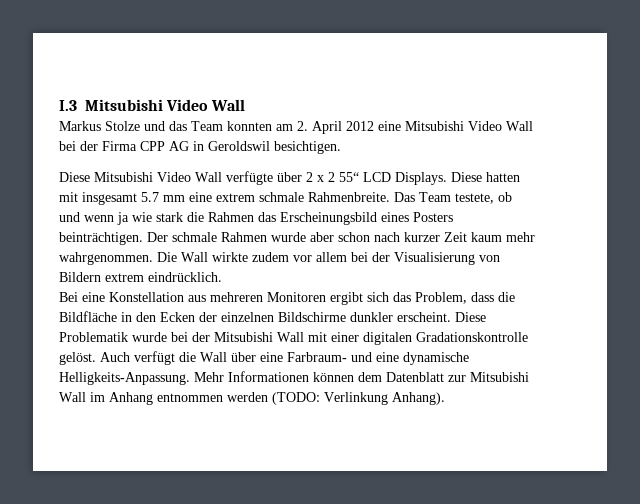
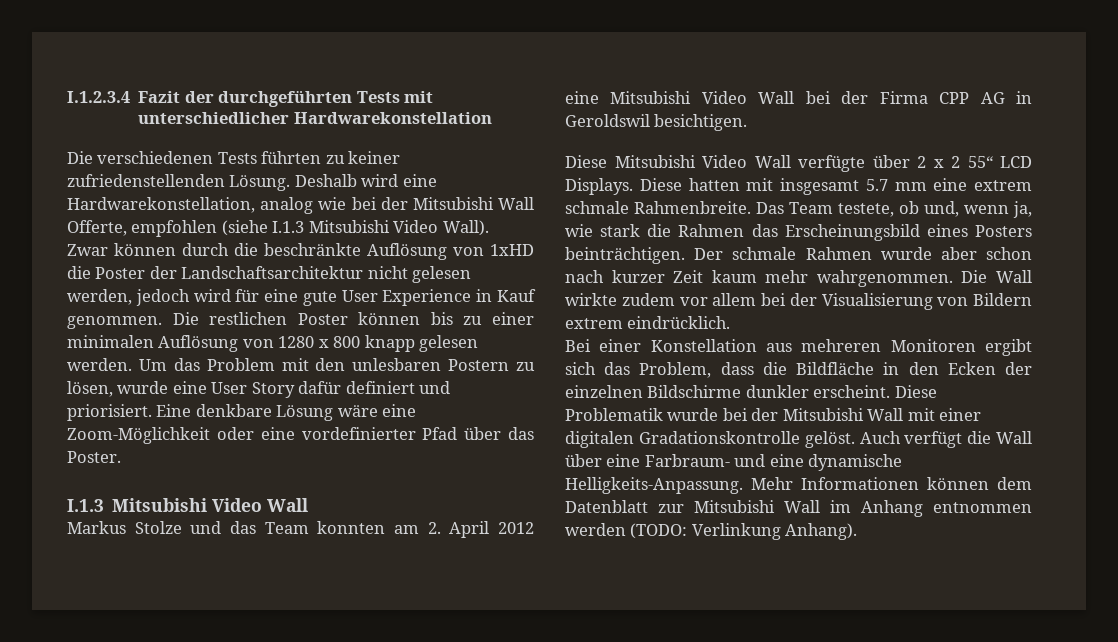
[59,100,77,111] I.3 -> [67,90,434,107] [138,112,492,124] [67,151,401,164] [67,174,437,191] [67,197,534,214] [67,220,489,237] [67,243,534,260] [67,266,472,283] [67,289,536,306] [67,312,534,329] [67,335,479,352] [67,358,535,371] [67,381,451,398] [67,404,417,421] [67,427,534,444] [67,451,121,463] [67,499,104,512] I.1.2.3.4 Fazit der durchgeführten Tests mit unterschiedlicher Hardwarekonstellation // Die verschiedenen Tests führten zu keiner zufriedenstellenden Lösung. Deshalb wird eine Hardwarekonstellation, analog wie bei der Mitsubishi Wall Offerte, empfohlen (siehe I.1.3 Mitsubishi Video Wall). Zwar können durch die beschränkte Auflösung von 1xHD die Poster der Landschaftsarchitektur nicht gelesen werden, jedoch wird für eine gute User Experience in Kauf genommen. Die restlichen Poster können bis zu einer minimalen Auflösung von 1280 x 800 knapp gelesen werden. Um das Problem mit den unlesbaren Postern zu lösen, wurde eine User Story dafür definiert und priorisiert. Eine denkbare Lösung wäre eine Zoom-Möglichkeit oder eine vordefinierter Pfad über das Poster. // I.1.3
[59,212,129,225] und wenn ja -> [924,201,1032,218] und, wenn ja,
[82,292,105,302] eine -> [599,339,642,352] einer

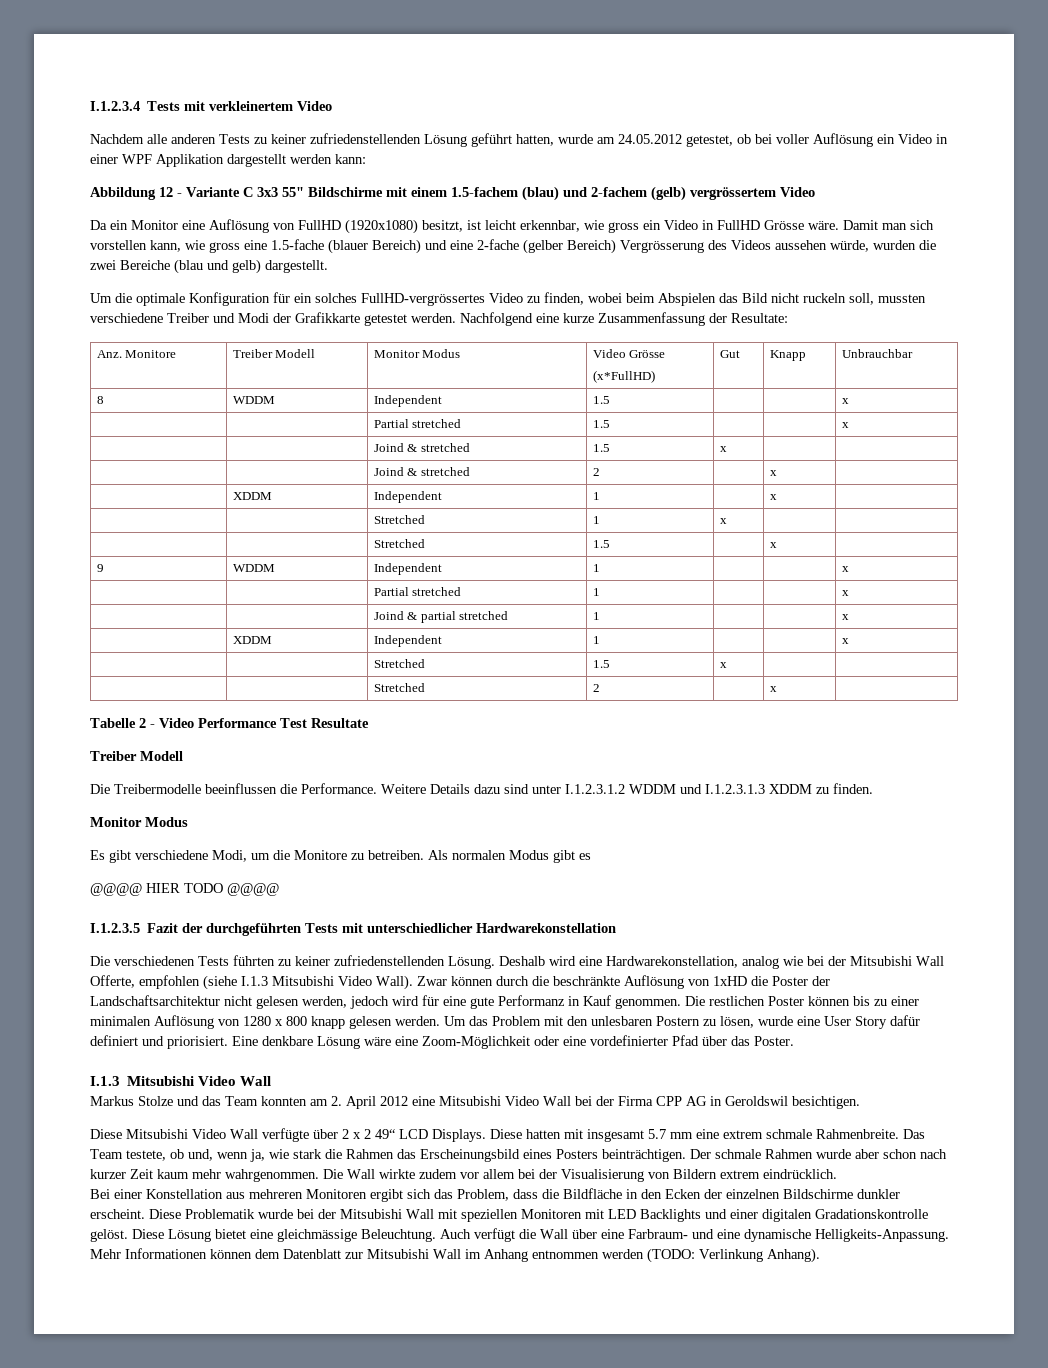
(130, 97) none -> [147,101,333,111] [90,133,948,147] [90,154,366,167] [90,186,815,201] [90,219,934,234] [90,239,936,254] [90,259,328,274] [90,292,926,306] [90,312,788,326] [96,350,177,358] [232,349,316,358] [373,349,461,358] [592,349,666,358] [592,370,655,383] [719,350,740,358] [769,350,806,361] [841,349,913,358] [96,396,104,404] [232,396,275,404] [373,395,442,407] [592,396,610,404] [841,398,849,404] [373,419,462,428] [592,420,610,428] [841,422,849,428] [373,443,470,452] [592,444,610,452] [719,446,727,452] [373,467,470,476] [592,468,600,476] [769,470,777,476] [232,492,272,500] [373,491,442,503] [592,492,600,500] [769,494,777,500] [373,515,425,524] [592,516,600,524] [719,518,727,524] [373,539,425,548] [592,540,610,548] [769,542,777,548] [96,564,104,572] [232,564,275,572] [373,563,442,575] [592,564,600,572] [841,566,849,572] [373,587,462,596] [592,588,600,596] [841,590,849,596] [373,611,509,623] [592,612,600,620] [841,614,849,620] [232,636,272,644] [373,635,442,647] [592,636,600,644] [841,638,849,644] [373,659,425,668] [592,660,610,668] [719,662,727,668] [373,683,425,692] [592,684,600,692] [769,686,777,692] [90,718,369,728] [90,751,183,761] [90,783,873,794] [90,817,188,827] [90,850,591,863] [90,883,279,896] [90,923,140,933] Tests mit verkleinertem Video // Nachdem alle anderen Tests zu keiner zufriedenstellenden Lösung geführt hatten, wurde am 24.05.2012 getestet, ob bei voller Auflösung ein Video in einer WPF Applikation dargestellt werden kann: // Abbildung 12 - Variante C 3x3 55" Bildschirme mit einem 1.5-fachem (blau) und 2-fachem (gelb) vergrössertem Video // Da ein Monitor eine Auflösung von FullHD (1920x1080) besitzt, ist leicht erkennbar, wie gross ein Video in FullHD Grösse wäre. Damit man sich vorstellen kann, wie gross eine 1.5-fache (blauer Bereich) und eine 2-fache (gelber Bereich) Vergrösserung des Videos aussehen würde, wurden die zwei Bereiche (blau und gelb) dargestellt. // Um die optimale Konfiguration für ein solches FullHD-vergrössertes Video zu finden, wobei beim Abspielen das Bild nicht ruckeln soll, mussten verschiedene Treiber und Modi der Grafikkarte getestet werden. Nachfolgend eine kurze Zusammenfassung der Resultate: // Anz. Monitore | Treiber Modell | Monitor Modus | Video Grösse // (x*FullHD) | Gut | Knapp | Unbrauchbar // 8 | WDDM | Independent | 1.5 | | | x // | | Partial stretched | 1.5 | | | x // | | Joind & stretched | 1.5 | x | | // | | Joind & stretched | 2 | | x | // | XDDM | Independent | 1 | | x | // | | Stretched | 1 | x | | // | | Stretched | 1.5 | | x | // 9 | WDDM | Independent | 1 | | | x // | | Partial stretched | 1 | | | x // | | Joind & partial stretched | 1 | | | x // | XDDM | Independent | 1 | | | x // | | Stretched | 1.5 | x | | // | | Stretched | 2 | | x | // Tabelle 2 - Video Performance Test Resultate // Treiber Modell // Die Treibermodelle beeinflussen die Performance. Weitere Details dazu sind unter I.1.2.3.1.2 WDDM und I.1.2.3.1.3 XDDM zu finden. // Monitor Modus // Es gibt verschiedene Modi, um die Monitore zu betreiben. Als normalen Modus gibt es // @@@@ HIER TODO @@@@ // I.1.2.3.5
[341,289,472,306] User Experience -> [498,995,565,1006] Performanz
[967,156,993,168] 55“ -> [375,1129,395,1139] 49“
[939,408,982,421] [565,431,855,448] einer digitalen Gradationskontrolle gelöst. -> [461,1209,928,1222] [90,1229,436,1242] speziellen Monitoren mit LED Backlights und einer digitalen Gradationskontrolle gelöst. Diese Lösung bietet eine gleichmässige Beleuchtung.

